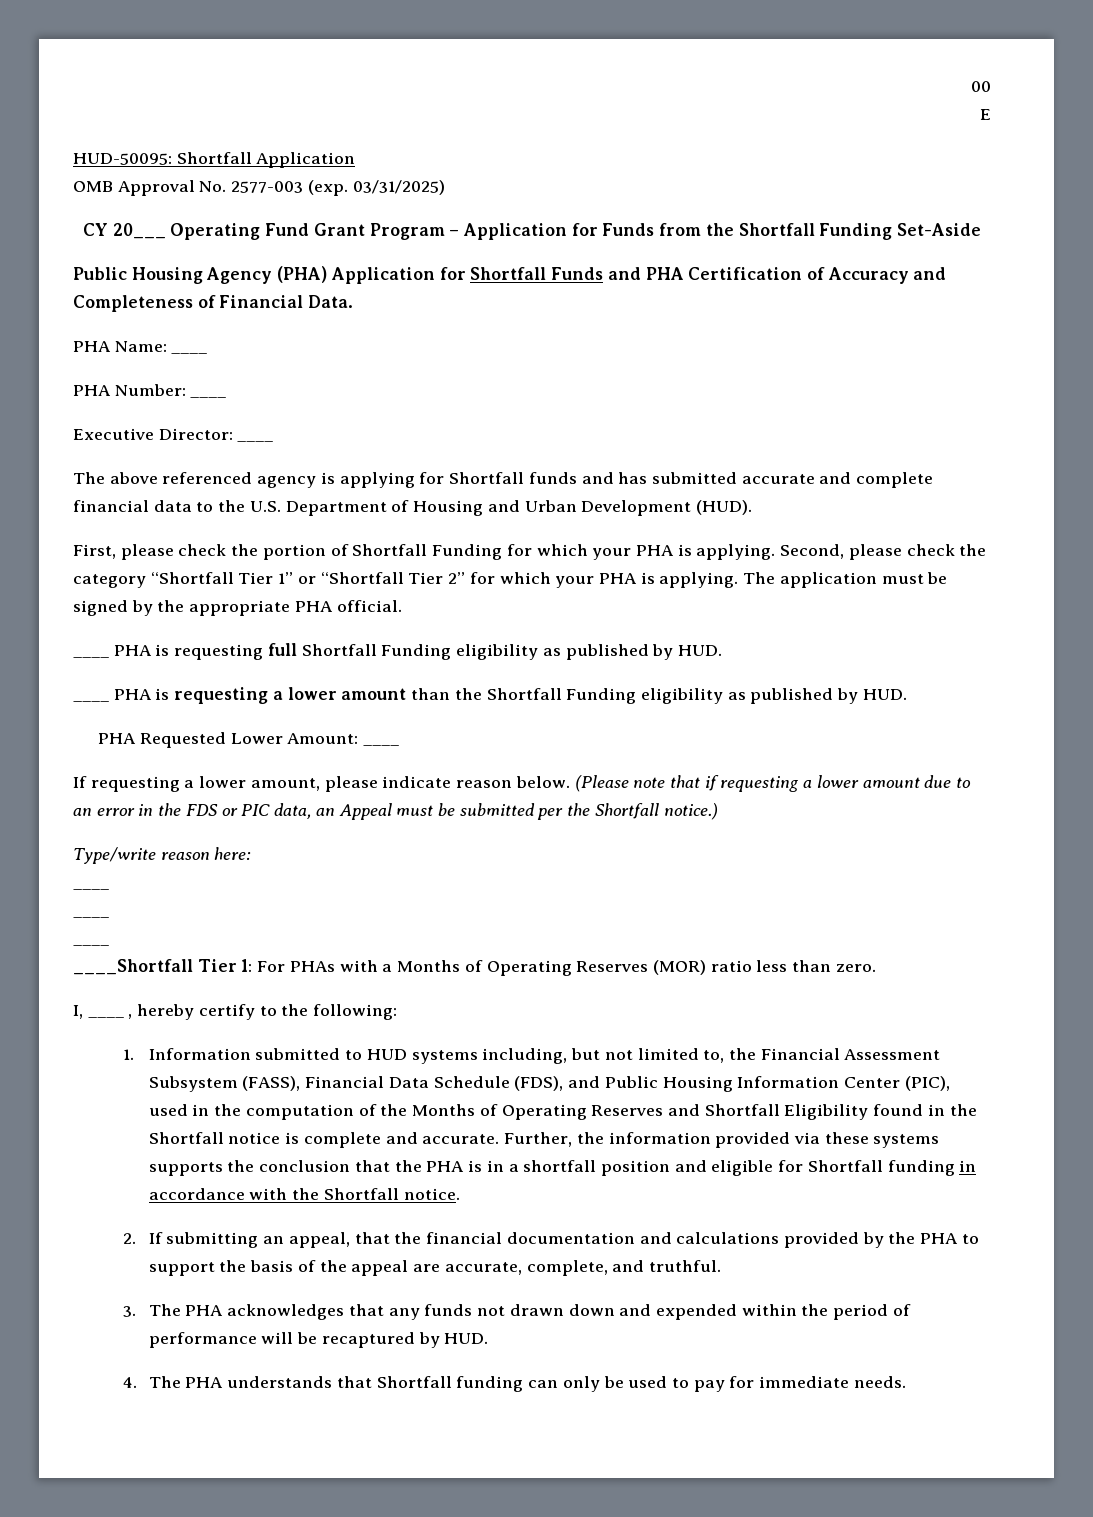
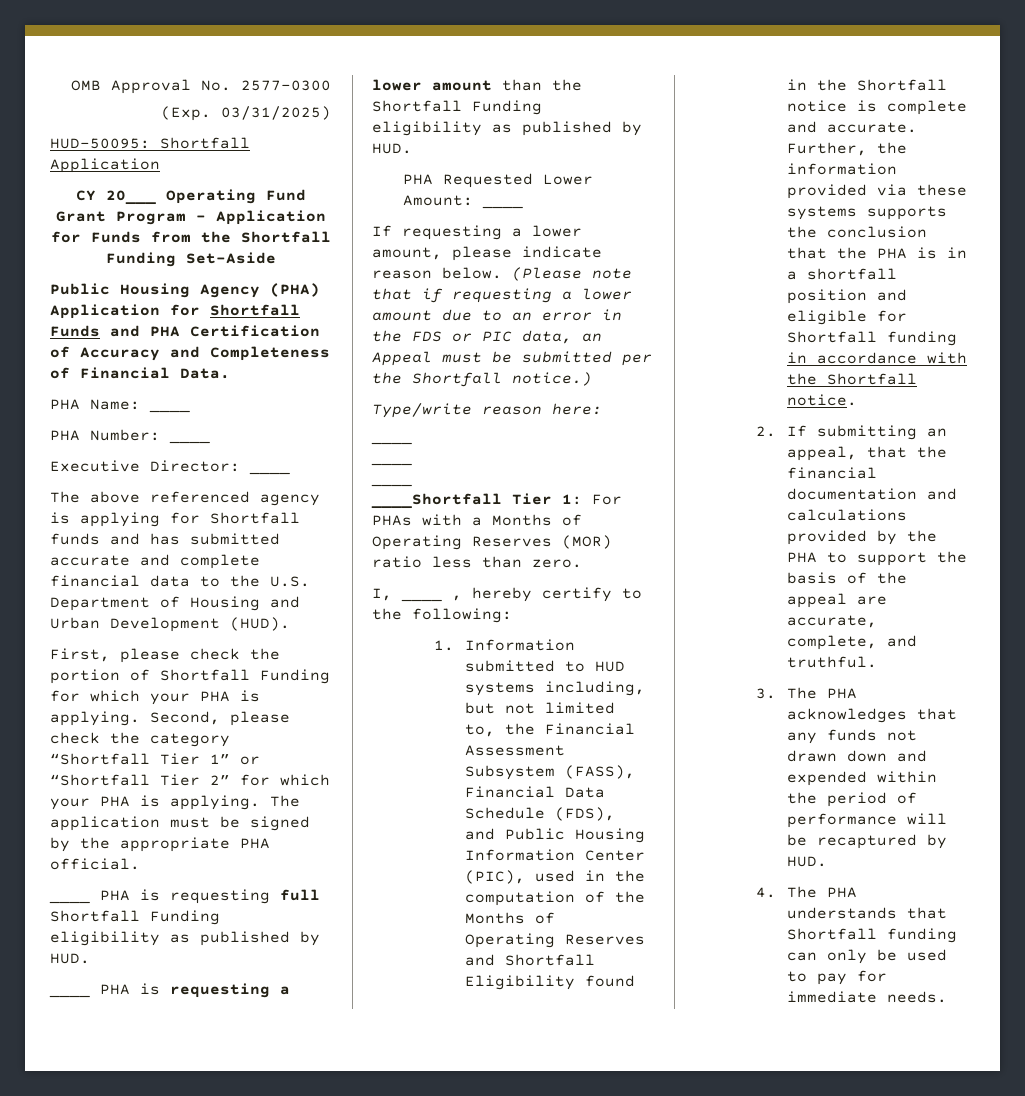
[971,81,991,92] [980,109,991,120] [73,152,356,168] [73,180,445,196] 00 // E // HUD-50095: Shortfall Application // OMB Approval No. 2577-003 (exp. 03/31/2025) -> [71,79,331,94] [161,106,331,121] [50,137,250,149] [50,158,160,173] OMB Approval No. 2577-0300 // (Exp. 03/31/2025) // HUD-50095: Shortfall Application

